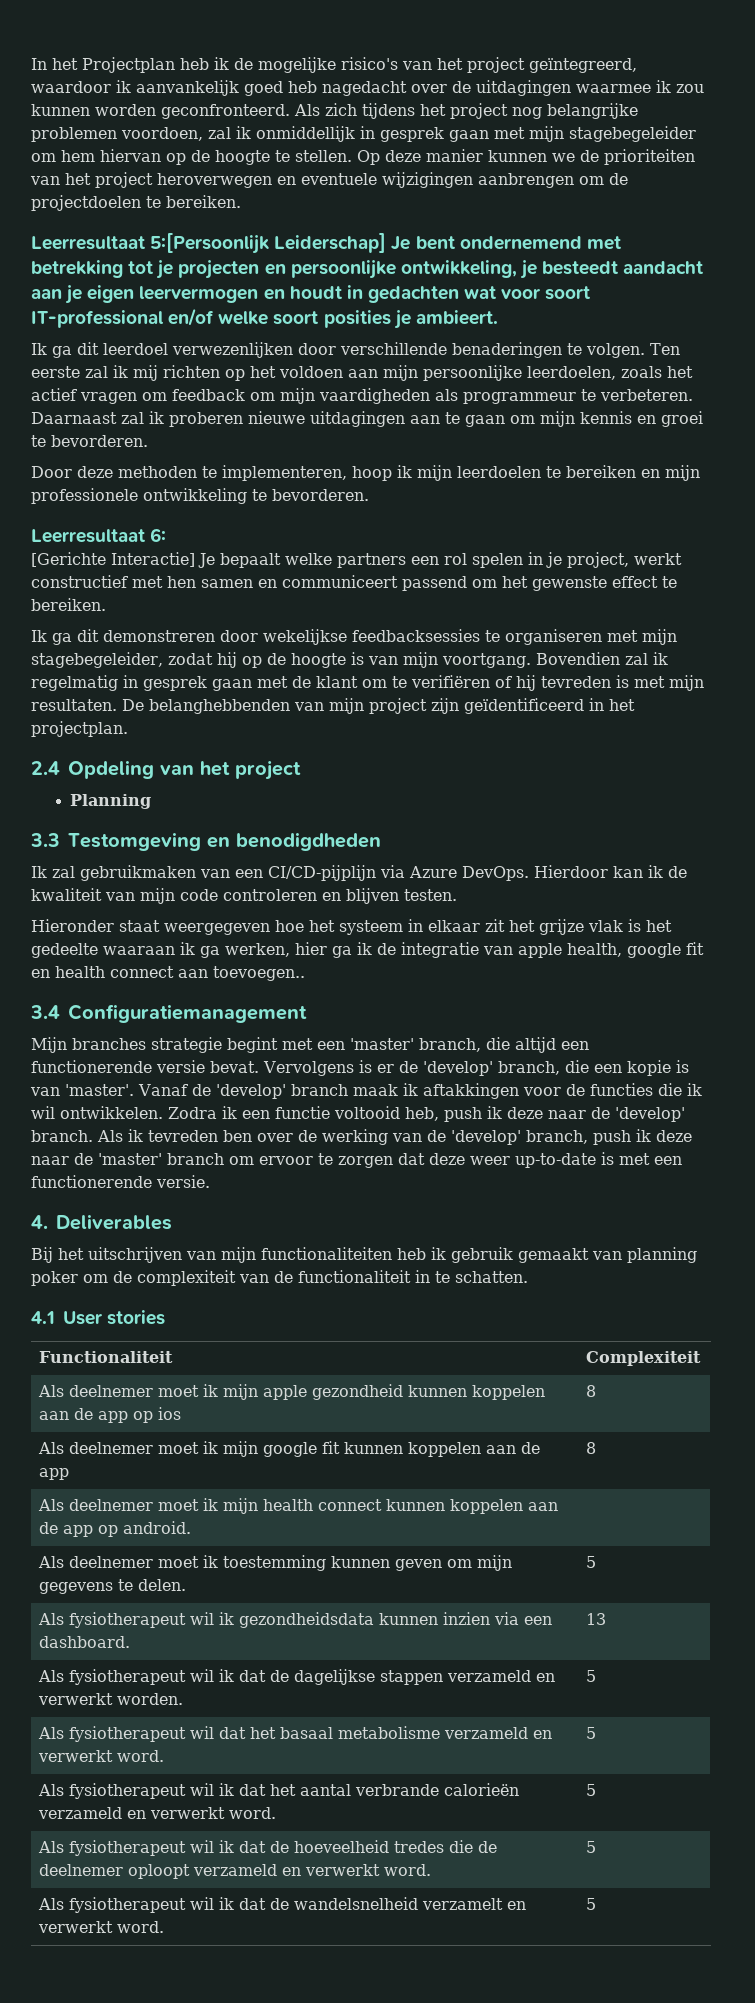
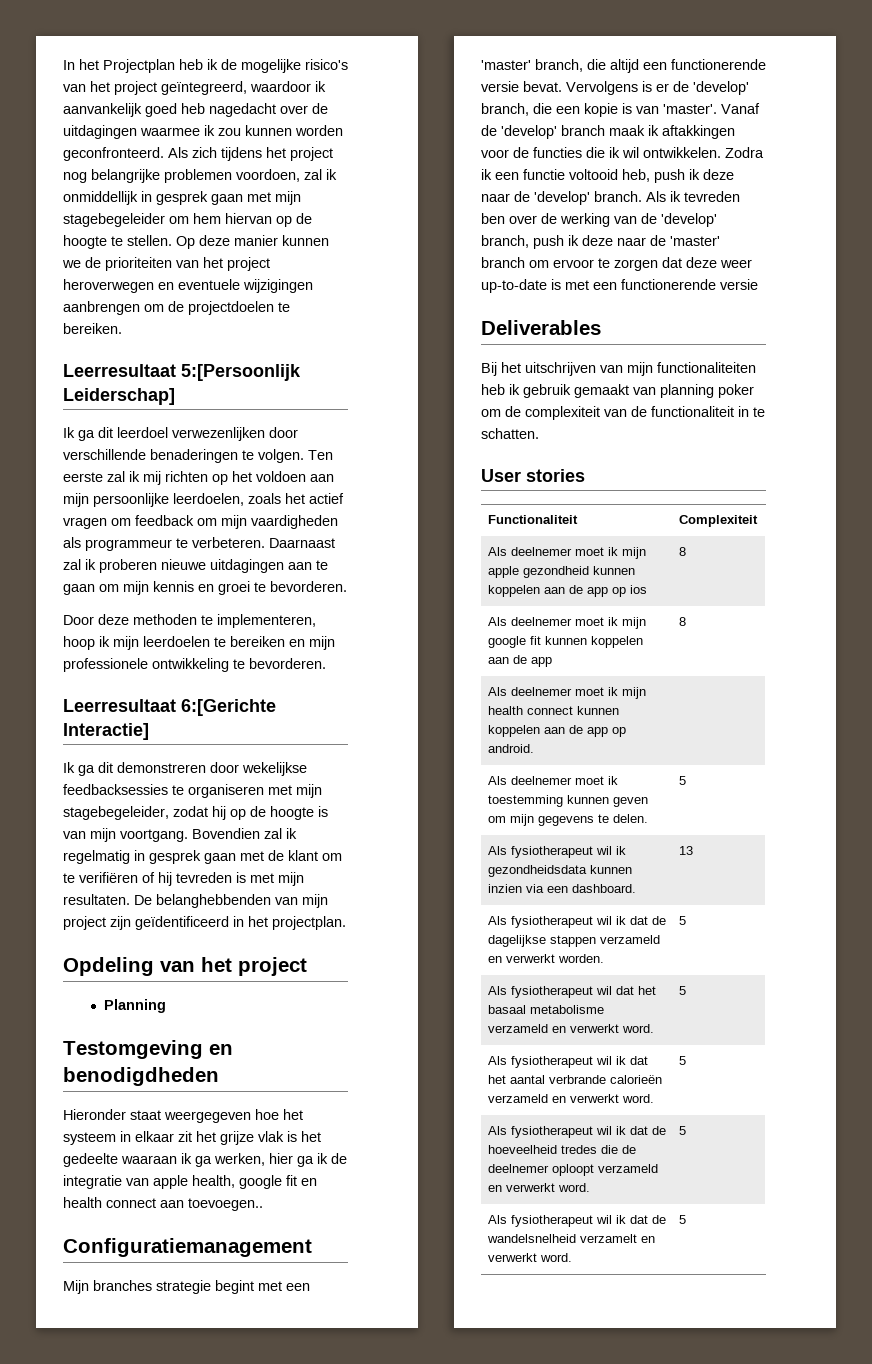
[391,236,621,251] [31,260,704,279] [31,285,591,304] [31,308,498,329] Je bent ondernemend met betrekking tot je projecten en persoonlijke ontwikkeling, je besteedt aandacht aan je eigen leervermogen en houdt in gedachten wat voor soort IT-professional en/of welke soort posities je ambieert. -> (175, 396) none
[150,528,167,542] [31,552,106,567] 6: // [Gerichte -> [181,699,276,716] 6:[Gerichte
[198,552,682,568] [31,575,677,591] [31,598,106,611] Je bepaalt welke partners een rol spelen in je project, werkt constructief met hen samen en communiceert passend om het gewenste effect te bereiken. -> (149, 731) none
[31,761,60,775] 2.4 -> (346, 923) none
[30,833,60,847] 3.3 -> (166, 1006) none
[31,865,687,881] [31,888,457,904] // Ik zal gebruikmaken van een CI/CD-pijplijn via Azure DevOps. Hierdoor kan ik de kwaliteit van mijn code controleren en blijven testen. -> (219, 1076) none
[30,1005,60,1019] 3.4 -> (263, 1204) none
[156,1175,210,1188] [31,1215,48,1229] versie. // 4. -> [720,279,758,290] versie //
[31,1311,55,1324] 4.1 -> (539, 433) none

